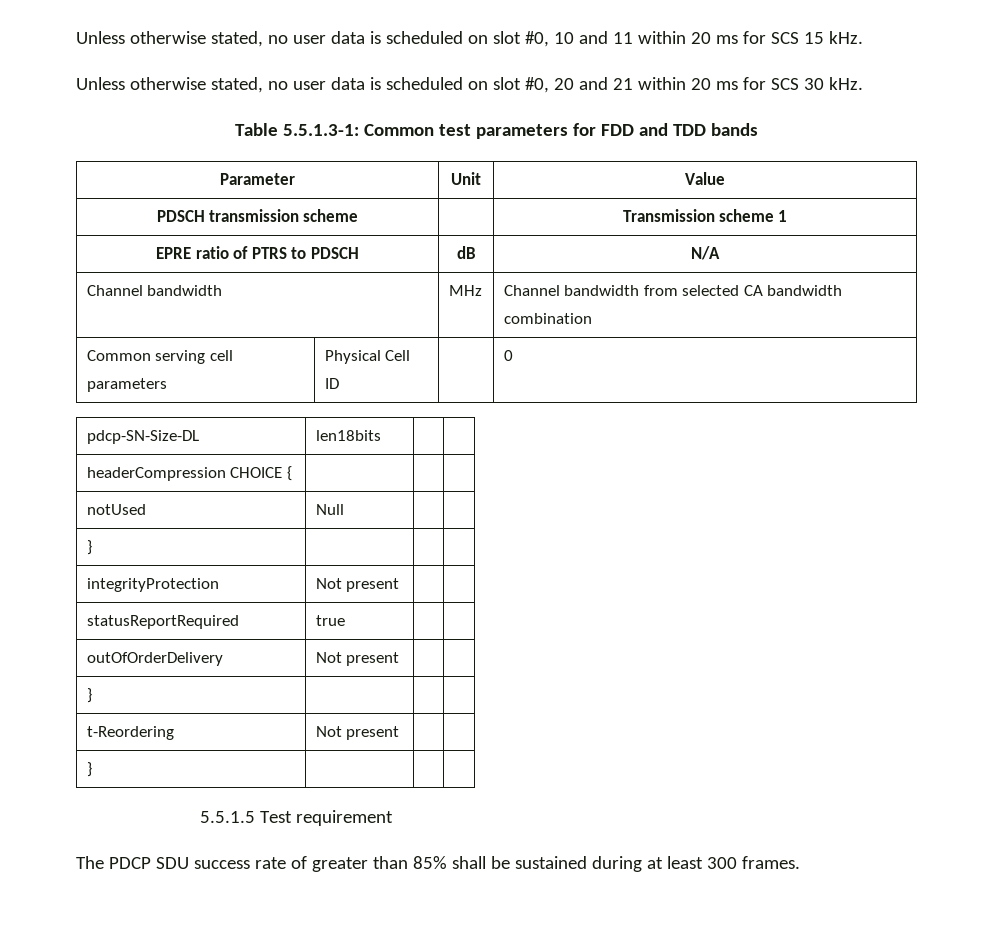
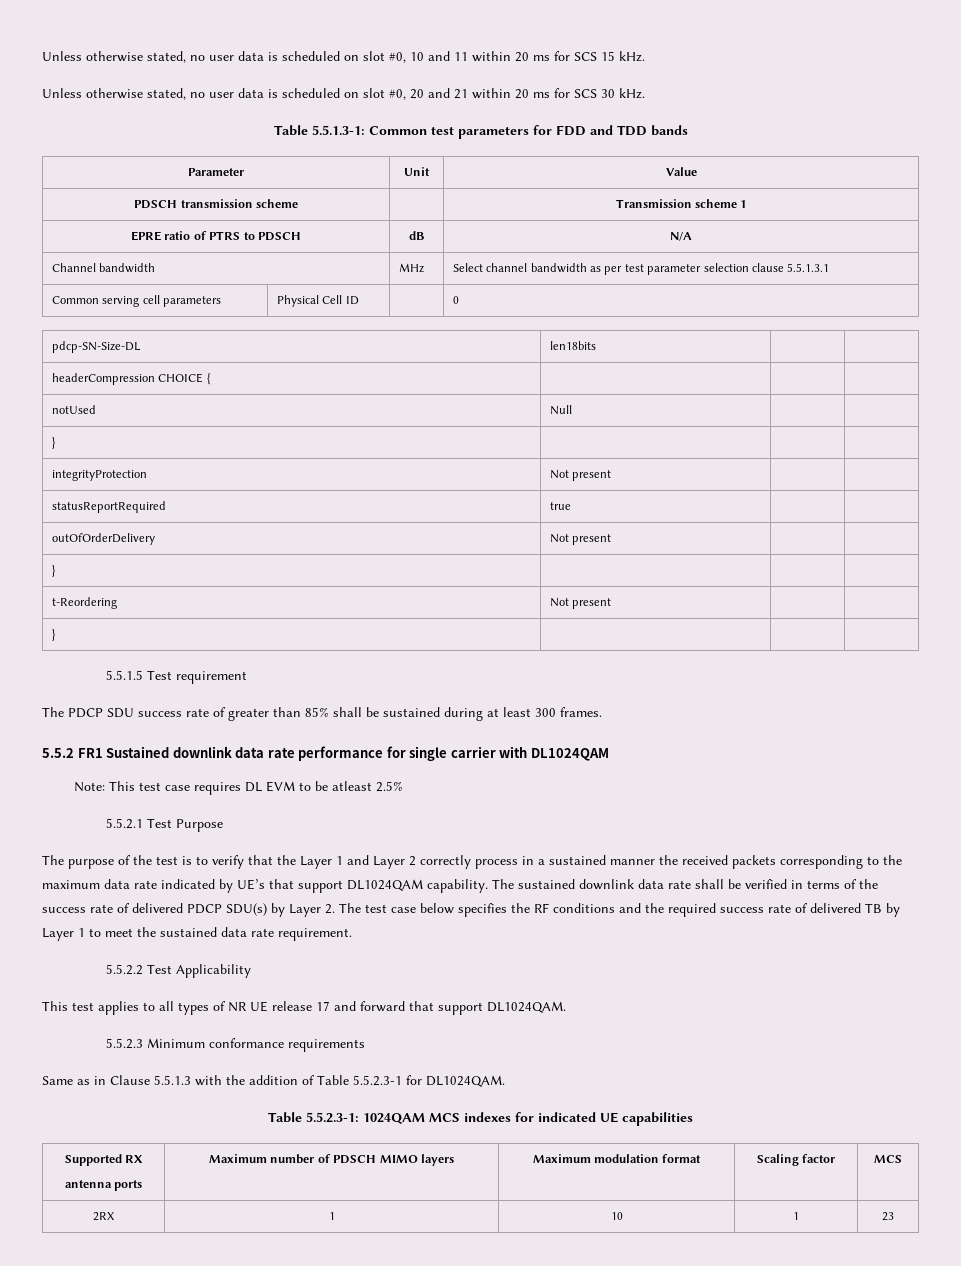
[503,285,842,296] [503,313,592,324] Channel bandwidth from selected CA bandwidth combination -> [452,263,830,275] Select channel bandwidth as per test parameter selection clause 5.5.1.3.1
(800, 862) none -> [42,746,609,761] [74,781,404,795] [106,818,224,832] [42,855,902,869] [42,879,878,893] [42,903,900,917] [42,927,352,941] [106,964,252,978] [42,1001,566,1015] [106,1038,366,1052] [42,1075,505,1087] [268,1112,693,1126] [64,1154,144,1166] [64,1180,143,1191] [209,1154,454,1166] [532,1154,702,1163] [756,1154,836,1166] [874,1155,902,1163] [93,1212,115,1221] [328,1212,335,1220] [610,1212,623,1220] [793,1212,799,1220] [882,1212,894,1221] // 5.5.2 FR1 Sustained downlink data rate performance for single carrier with DL1024QAM // Note: This test case requires DL EVM to be atleast 2.5% // 5.5.2.1 Test Purpose // The purpose of the test is to verify that the Layer 1 and Layer 2 correctly process in a sustained manner the received packets corresponding to the maximum data rate indicated by UE’s that support DL1024QAM capability. The sustained downlink data rate shall be verified in terms of the success rate of delivered PDCP SDU(s) by Layer 2. The test case below specifies the RF conditions and the required success rate of delivered TB by Layer 1 to meet the sustained data rate requirement. // 5.5.2.2 Test Applicability // This test applies to all types of NR UE release 17 and forward that support DL1024QAM. // 5.5.2.3 Minimum conformance requirements // Same as in Clause 5.5.1.3 with the addition of Table 5.5.2.3-1 for DL1024QAM. // Table 5.5.2.3-1: 1024QAM MCS indexes for indicated UE capabilities // Supported RX // antenna ports | Maximum number of PDSCH MIMO layers | Maximum modulation format | Scaling factor | MCS // 2RX | 1 | 10 | 1 | 23

